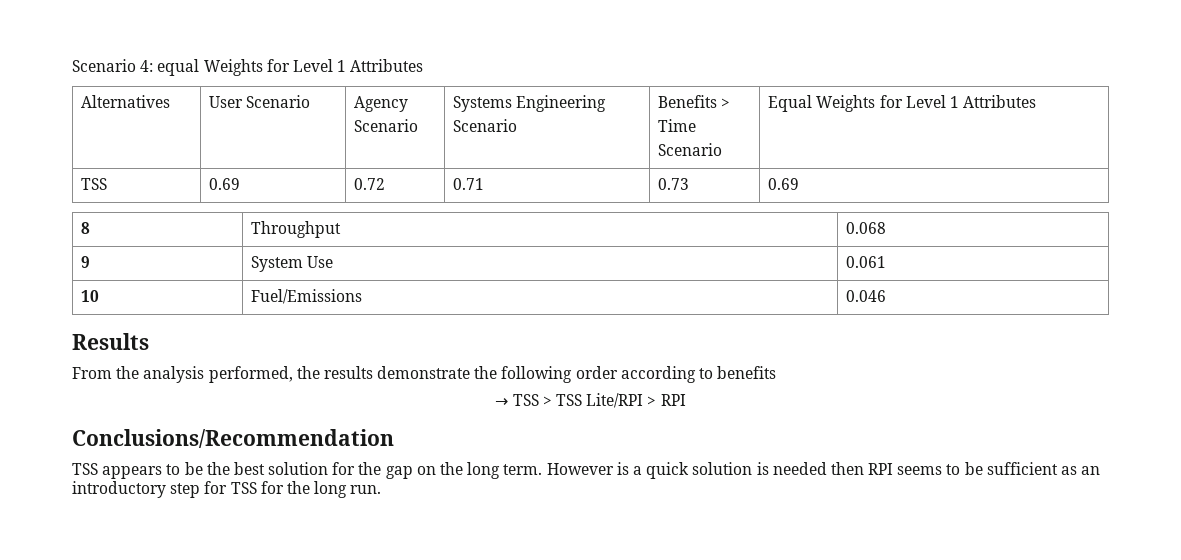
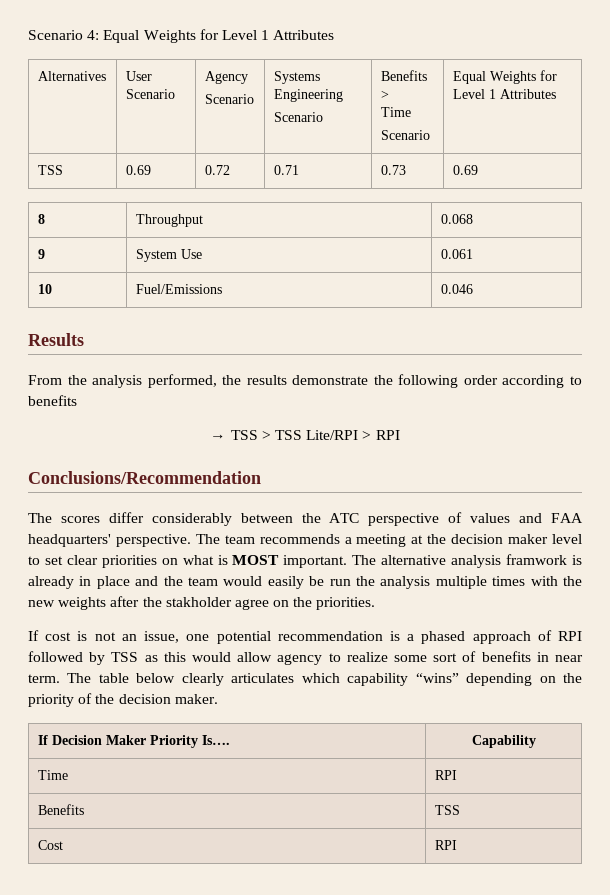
[157,59,200,76] equal -> [103,30,140,43] Equal
[72,462,1101,479] [72,481,382,498] TSS appears to be the best solution for the gap on the long term. However is a quick solution is needed then RPI seems to be sufficient as an introductory step for TSS for the long run. -> [28,512,583,526] [28,534,583,547] [28,554,582,568] [28,576,582,589] [28,596,376,610] [28,630,582,644] [28,651,583,665] [28,673,582,686] [28,693,218,707] [37,735,230,748] [471,735,536,748] [37,770,68,780] [434,770,457,780] [37,804,84,815] [434,805,460,815] [37,840,63,850] [434,840,457,850] The scores differ considerably between the ATC perspective of values and FAA headquarters' perspective. The team recommends a meeting at the decision maker level to set clear priorities on what is MOST important. The alternative analysis framwork is already in place and the team would easily be run the analysis multiple times with the new weights after the stakholder agree on the priorities. // If cost is not an issue, one potential recommendation is a phased approach of RPI followed by TSS as this would allow agency to realize some sort of benefits in near term. The table below clearly articulates which capability “wins” depending on the priority of the decision maker. // If Decision Maker Priority Is…. | Capability // Time | RPI // Benefits | TSS // Cost | RPI

